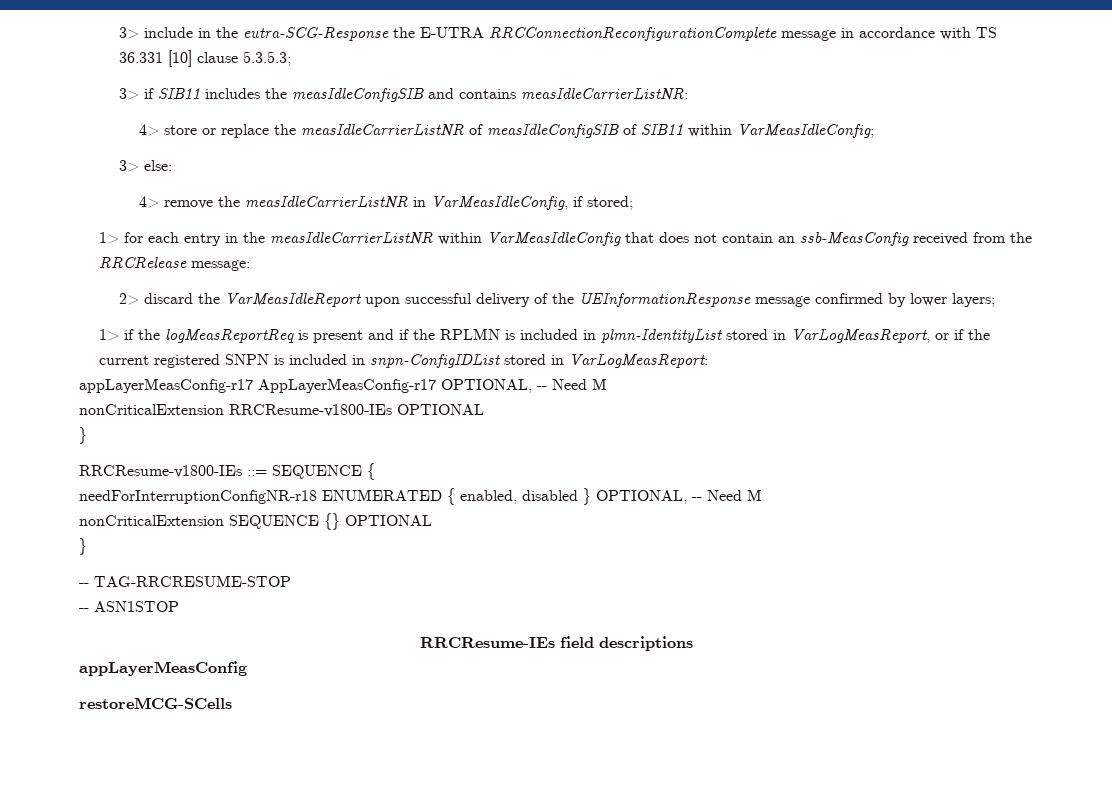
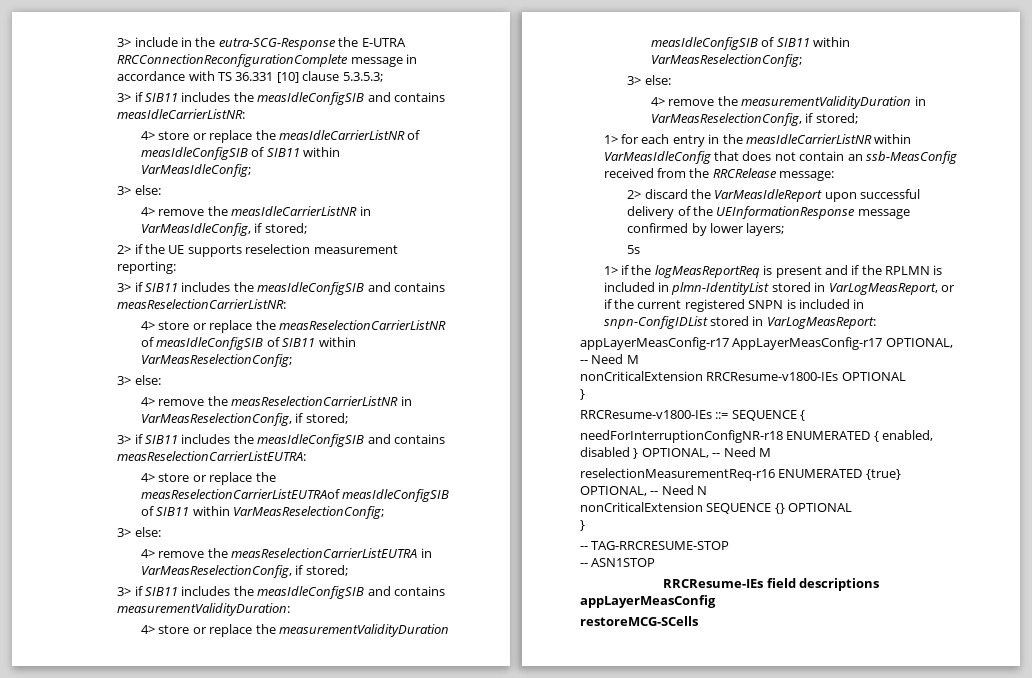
(633, 203) none -> [117,244,398,257] [117,261,177,274] [117,282,445,295] [117,299,287,309] [141,320,446,333] [141,337,356,350] [141,354,293,367] [117,375,161,385] [141,396,412,406] [141,413,348,426] [117,434,445,447] [117,451,307,461] [141,472,276,485] [141,489,450,502] [141,506,385,519] [117,527,161,537] [141,548,432,558] [141,565,348,578] [117,586,445,599] [117,603,291,616] [141,624,449,637] [651,37,851,50] [651,54,803,67] [627,75,671,85] [651,96,926,109] [651,113,858,126] // 2> if the UE supports reselection measurement reporting: // 3> if SIB11 includes the measIdleConfigSIB and contains measReselectionCarrierListNR: // 4> store or replace the measReselectionCarrierListNR of measIdleConfigSIB of SIB11 within VarMeasReselectionConfig; // 3> else: // 4> remove the measReselectionCarrierListNR in VarMeasReselectionConfig, if stored; // 3> if SIB11 includes the measIdleConfigSIB and contains measReselectionCarrierListEUTRA: // 4> store or replace the measReselectionCarrierListEUTRAof measIdleConfigSIB of SIB11 within VarMeasReselectionConfig; // 3> else: // 4> remove the measReselectionCarrierListEUTRA in VarMeasReselectionConfig, if stored; // 3> if SIB11 includes the measIdleConfigSIB and contains measurementValidityDuration: // 4> store or replace the measurementValidityDuration measIdleConfigSIB of SIB11 within VarMeasReselectionConfig; // 3> else: // 4> remove the measurementValidityDuration in VarMeasReselectionConfig, if stored;
(995, 300) none -> [627,245,641,254] // 5s
(762, 495) none -> [580,468,901,481] [580,485,708,496] // reselectionMeasurementReq-r16 ENUMERATED {true} OPTIONAL, -- Need N

